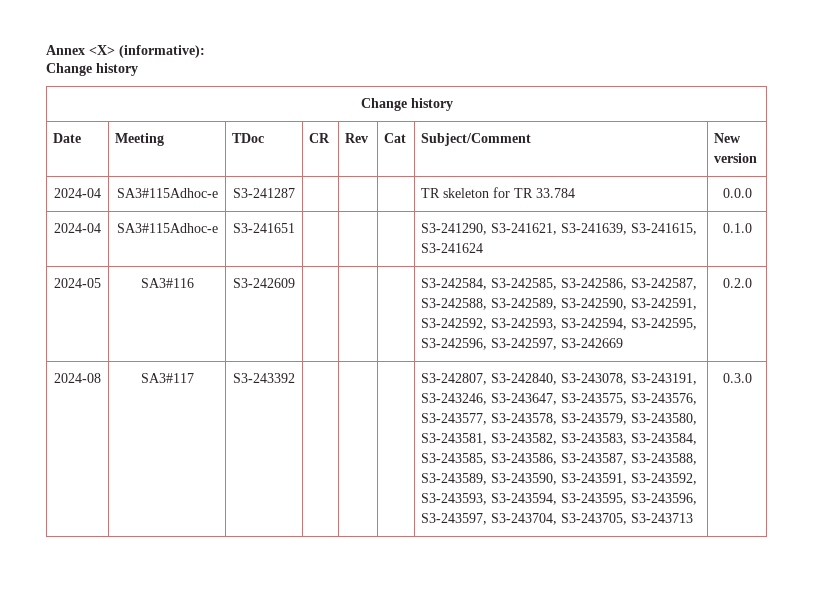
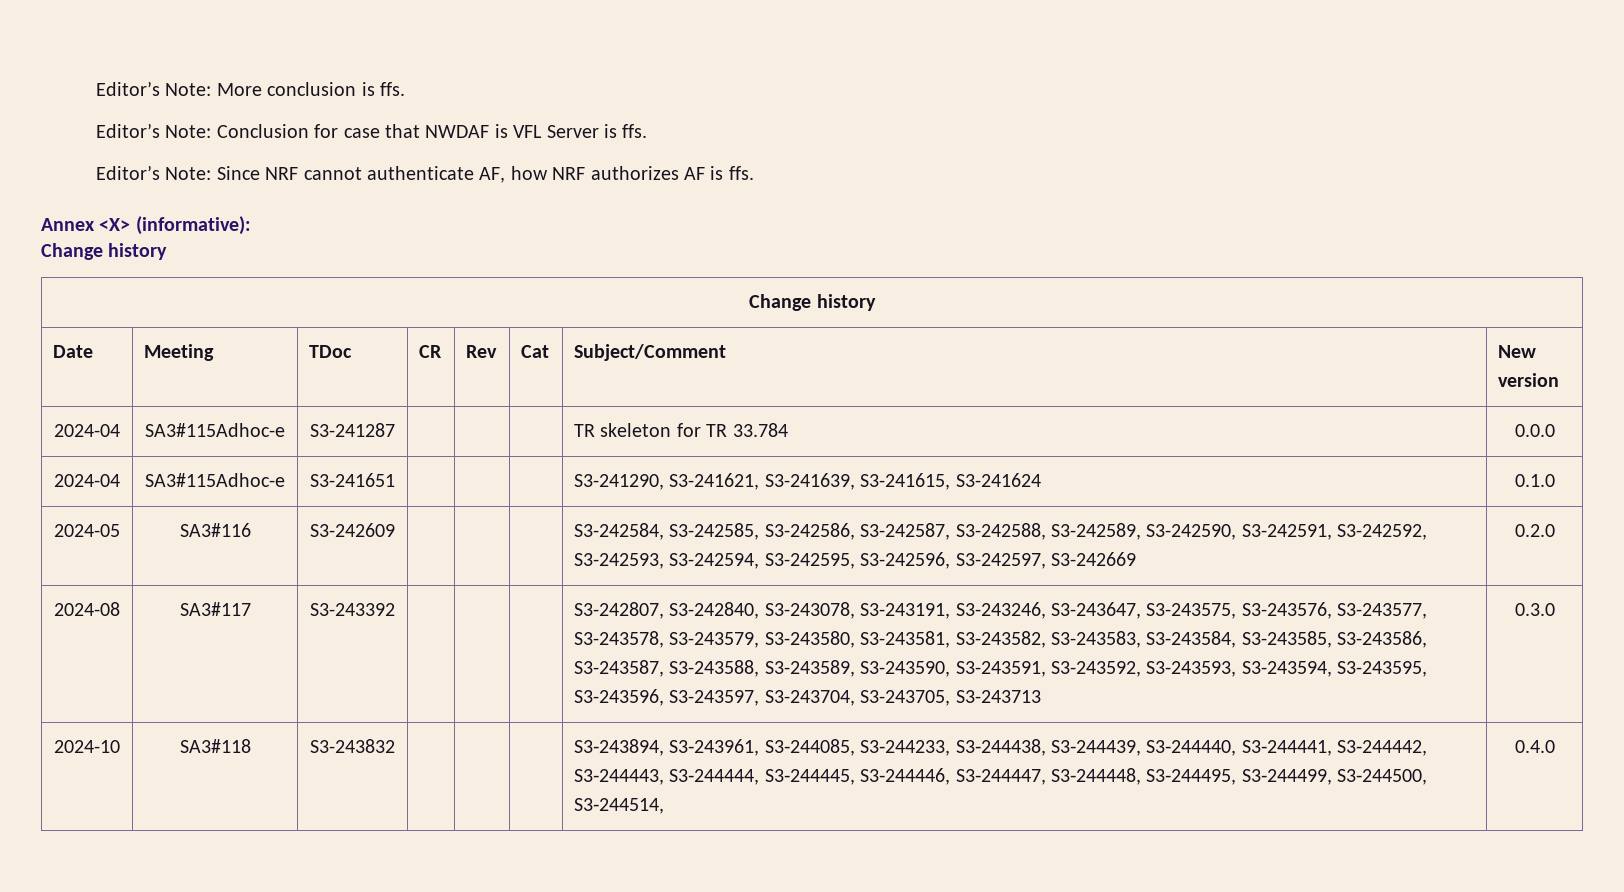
(46, 50) none -> [96,81,406,96] [96,123,648,138] [96,165,754,183] Editor’s Note: More conclusion is ffs. // Editor’s Note: Conclusion for case that NWDAF is VFL Server is ffs. // Editor’s Note: Since NRF cannot authenticate AF, how NRF authorizes AF is ffs. //
(752, 378) none -> [54,740,120,753] [179,739,251,753] [310,739,395,753] [574,739,1428,756] [574,768,1428,785] [574,798,665,814] [1514,740,1555,753] // 2024-10 | SA3#118 | S3-243832 | | | | S3‑243894, S3‑243961, S3‑244085, S3‑244233, S3‑244438, S3‑244439, S3‑244440, S3‑244441, S3‑244442, S3‑244443, S3‑244444, S3‑244445, S3‑244446, S3‑244447, S3‑244448, S3‑244495, S3‑244499, S3‑244500, S3‑244514, | 0.4.0

